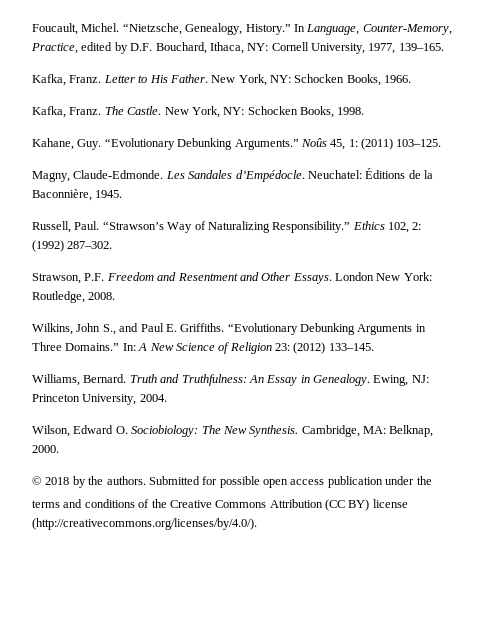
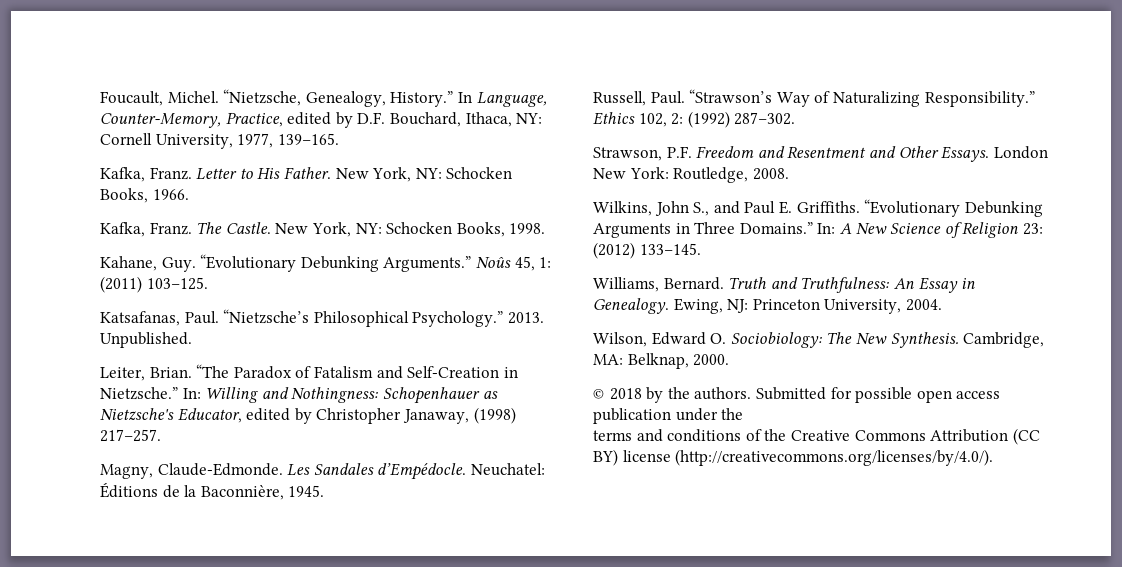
(442, 143) none -> [100,309,544,327] [100,332,192,348] [100,364,518,381] [100,387,498,404] [100,407,516,424] [100,429,161,442] // Katsafanas, Paul. “Nietzsche’s Philosophical Psychology.” 2013. Unpublished. // Leiter, Brian. “The Paradox of Fatalism and Self-Creation in Nietzsche.” In: Willing and Nothingness: Schopenhauer as Nietzsche's Educator, edited by Christopher Janaway, (1998) 217–257.

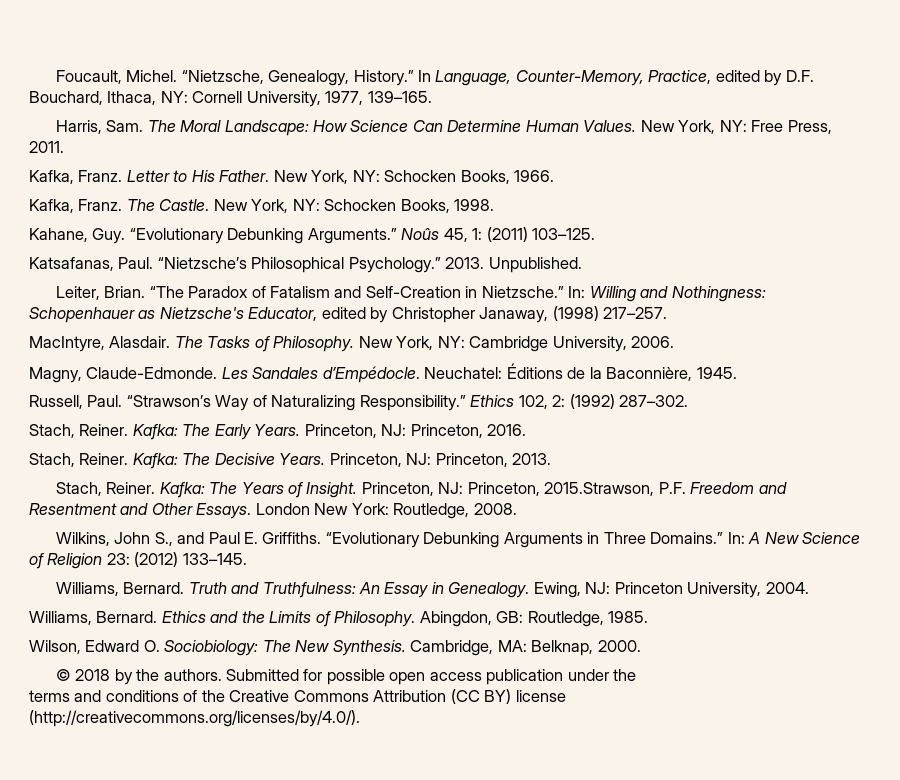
(339, 139) none -> [55,120,832,136] [29,141,64,153] // Harris, Sam. The Moral Landscape: How Science Can Determine Human Values. New York, NY: Free Press, 2011.
(161, 435) none -> [29,336,675,352] // MacIntyre, Alasdair. The Tasks of Philosophy. New York, NY: Cambridge University, 2006.
[593,147,662,161] Strawson, -> [29,424,527,440] [29,453,552,469] [55,482,655,498] Stach, Reiner. Kafka: The Early Years. Princeton, NJ: Princeton, 2016. // Stach, Reiner. Kafka: The Decisive Years. Princeton, NJ: Princeton, 2013. // Stach, Reiner. Kafka: The Years of Insight. Princeton, NJ: Princeton, 2015.Strawson,
(942, 305) none -> [29,611,649,627] // Williams, Bernard. Ethics and the Limits of Philosophy. Abingdon, GB: Routledge, 1985.

